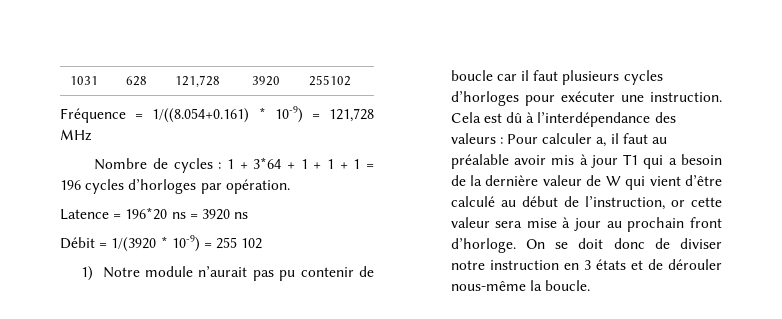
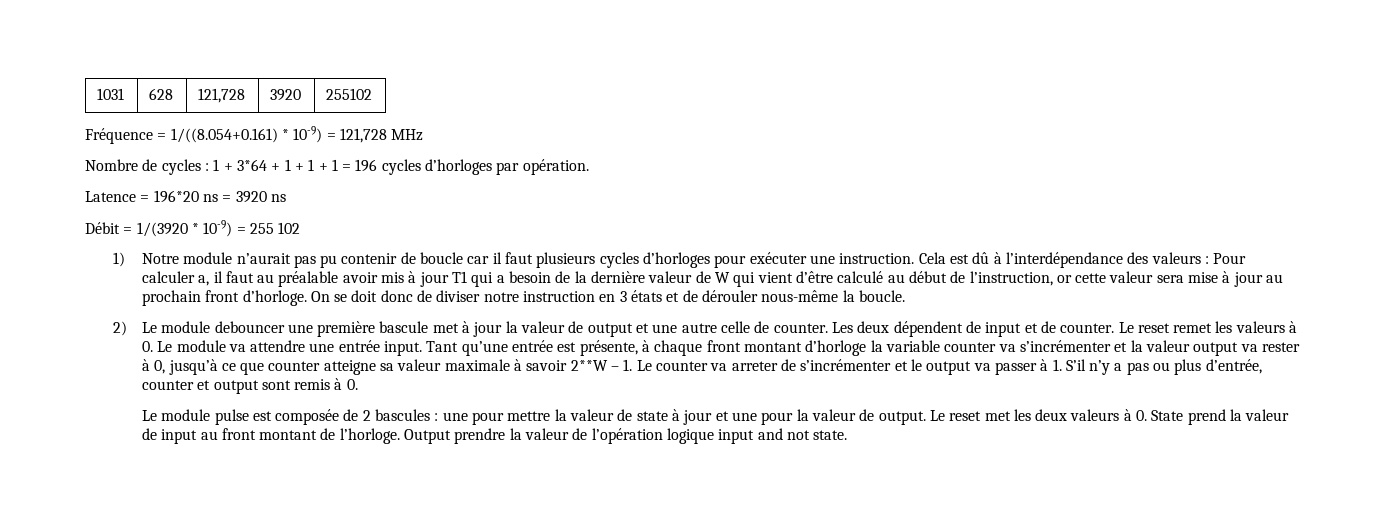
(590, 285) none -> [113,321,1298,337] [141,340,1300,356] [141,359,1262,375] [141,378,358,394] [141,409,1290,425] [141,428,848,444] // 2) Le module debouncer une première bascule met à jour la valeur de output et une autre celle de counter. Les deux dépendent de input et de counter. Le reset remet les valeurs à 0. Le module va attendre une entrée input. Tant qu’une entrée est présente, à chaque front montant d’horloge la variable counter va s’incrémenter et la valeur output va rester à 0, jusqu’à ce que counter atteigne sa valeur maximale à savoir 2**W – 1. Le counter va arreter de s’incrémenter et le output va passer à 1. S’il n’y a pas ou plus d’entrée, counter et output sont remis à 0. // Le module pulse est composée de 2 bascules : une pour mettre la valeur de state à jour et une pour la valeur de output. Le reset met les deux valeurs à 0. State prend la valeur de input au front montant de l’horloge. Output prendre la valeur de l’opération logique input and not state.

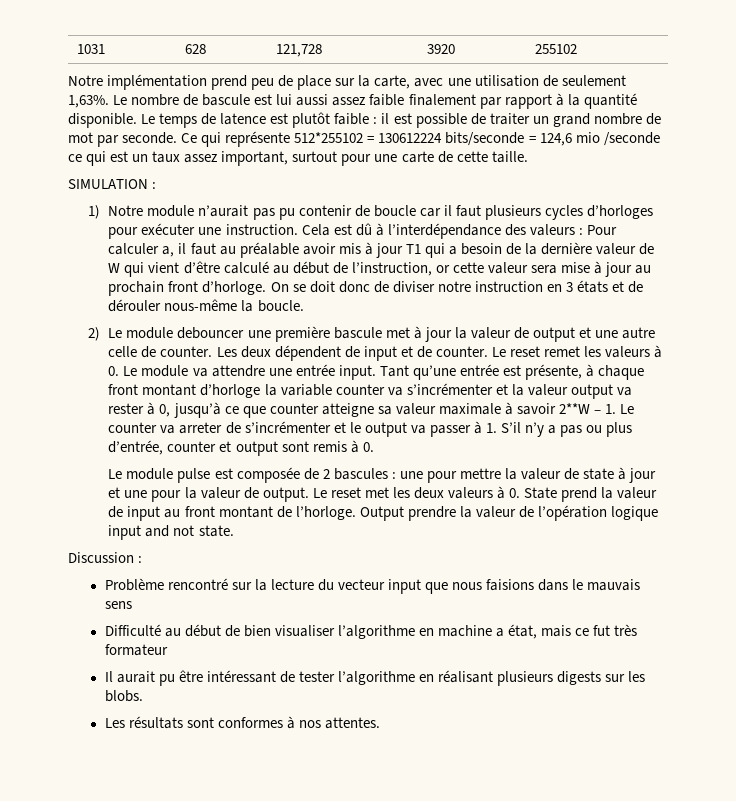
[85,126,424,144] [85,159,589,175] [85,190,286,203] [85,220,301,237] Fréquence = 1/((8.054+0.161) * 10-9) = 121,728 MHz // Nombre de cycles : 1 + 3*64 + 1 + 1 + 1 = 196 cycles d’horloges par opération. // Latence = 196*20 ns = 3920 ns // Débit = 1/(3920 * 10-9) = 255 102 -> [68,74,626,90] [68,93,637,109] [68,112,661,128] [68,131,660,147] [68,151,528,166] [68,179,157,189] Notre implémentation prend peu de place sur la carte, avec une utilisation de seulement 1,63%. Le nombre de bascule est lui aussi assez faible finalement par rapport à la quantité disponible. Le temps de latence est plutôt faible : il est possible de traiter un grand nombre de mot par seconde. Ce qui représente 512*255102 = 130612224 bits/seconde = 124,6 mio /seconde ce qui est un taux assez important, surtout pour une carte de cette taille. // SIMULATION :
(848, 435) none -> [68,552,143,563] [104,578,641,594] [104,601,132,609] [104,624,638,639] [104,644,168,656] [104,670,646,686] [104,690,143,702] [104,716,380,729] // Discussion : // Problème rencontré sur la lecture du vecteur input que nous faisions dans le mauvais sens // Difficulté au début de bien visualiser l’algorithme en machine a état, mais ce fut très formateur // Il aurait pu être intéressant de tester l’algorithme en réalisant plusieurs digests sur les blobs. // Les résultats sont conformes à nos attentes.

